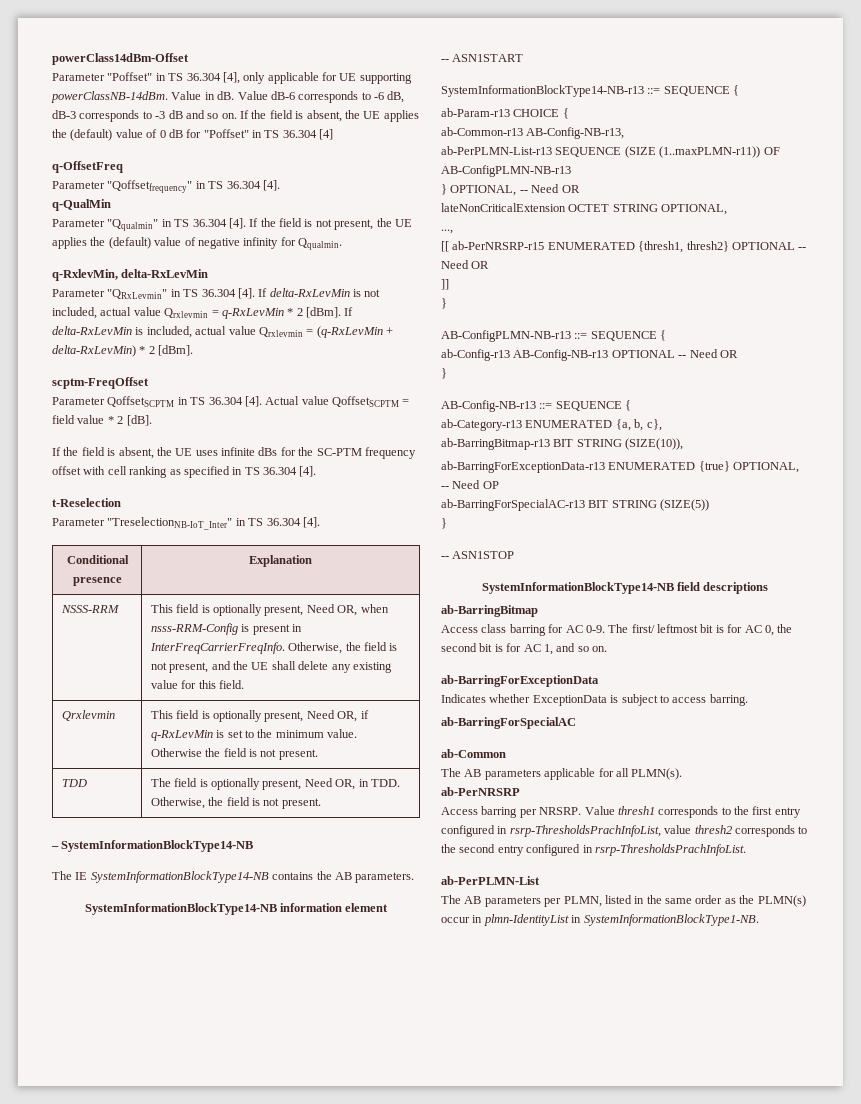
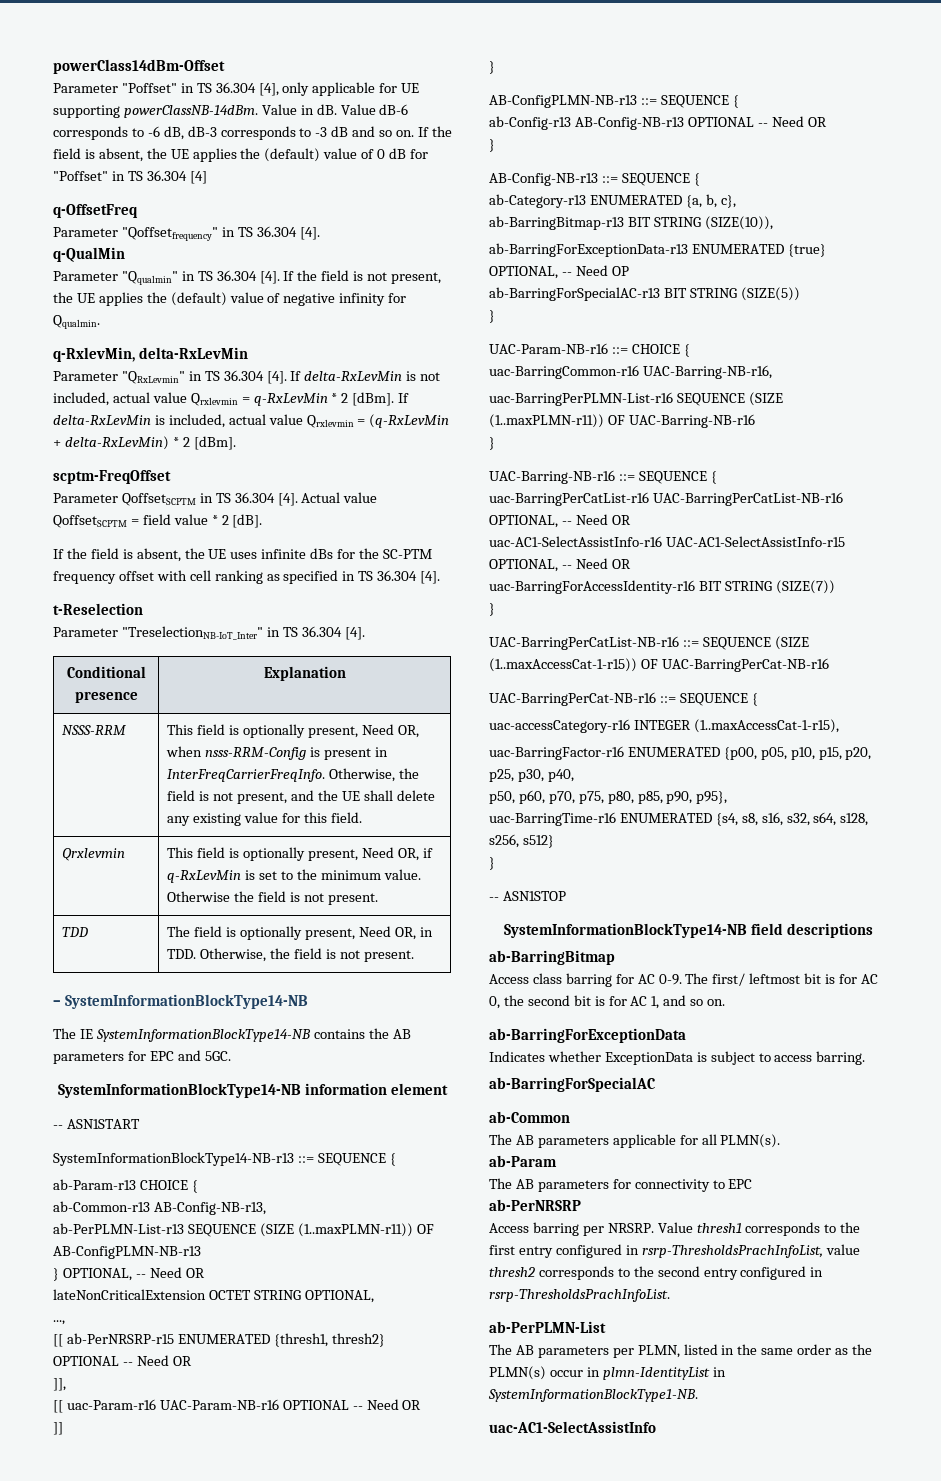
[355,872,415,883] parameters. -> [53,1050,231,1064] parameters for EPC and 5GC.
(490, 265) none -> [53,1378,66,1391] [53,1399,422,1413] // ]], // [[ uac-Param-r16 UAC-Param-NB-r16 OPTIONAL -- Need OR
(447, 523) none -> [489,343,690,357] [489,365,772,379] [489,392,783,406] [489,414,755,428] [489,437,495,450] [489,470,717,484] [489,492,843,506] [489,514,631,528] [489,536,845,547] [489,558,631,572] [489,580,835,594] [489,603,495,616] [489,636,809,650] [489,658,829,672] [489,692,758,706] [489,719,839,733] [489,746,872,760] [489,769,574,782] [489,790,728,804] [489,812,869,826] [489,834,554,848] [489,857,495,870] // UAC-Param-NB-r16 ::= CHOICE { // uac-BarringCommon-r16 UAC-Barring-NB-r16, // uac-BarringPerPLMN-List-r16 SEQUENCE (SIZE (1..maxPLMN-r11)) OF UAC-Barring-NB-r16 // } // UAC-Barring-NB-r16 ::= SEQUENCE { // uac-BarringPerCatList-r16 UAC-BarringPerCatList-NB-r16 OPTIONAL, -- Need OR // uac-AC1-SelectAssistInfo-r16 UAC-AC1-SelectAssistInfo-r15 OPTIONAL, -- Need OR // uac-BarringForAccessIdentity-r16 BIT STRING (SIZE(7)) // } // UAC-BarringPerCatList-NB-r16 ::= SEQUENCE (SIZE (1..maxAccessCat-1-r15)) OF UAC-BarringPerCat-NB-r16 // UAC-BarringPerCat-NB-r16 ::= SEQUENCE { // uac-accessCategory-r16 INTEGER (1..maxAccessCat-1-r15), // uac-BarringFactor-r16 ENUMERATED {p00, p05, p10, p15, p20, p25, p30, p40, // p50, p60, p70, p75, p80, p85, p90, p95}, // uac-BarringTime-r16 ENUMERATED {s4, s8, s16, s32, s64, s128, s256, s512} // }
(683, 774) none -> [489,1155,557,1167] [489,1178,753,1192] // ab-Param // The AB parameters for connectivity to EPC
(759, 920) none -> [489,1421,656,1433] // uac-AC1-SelectAssistInfo

